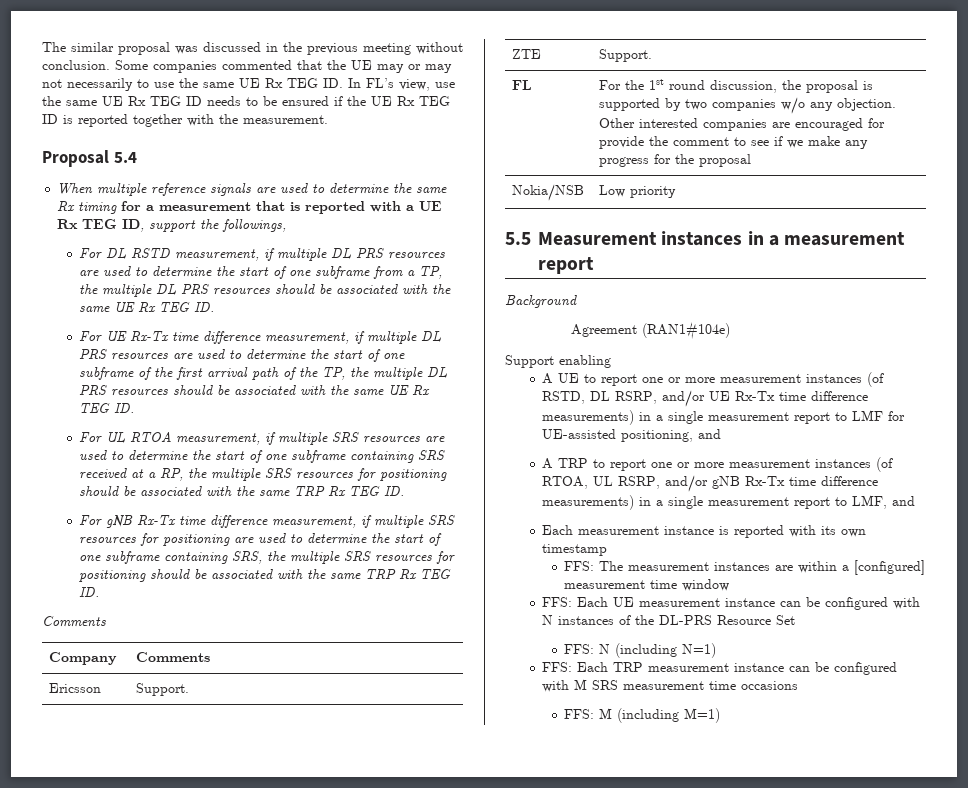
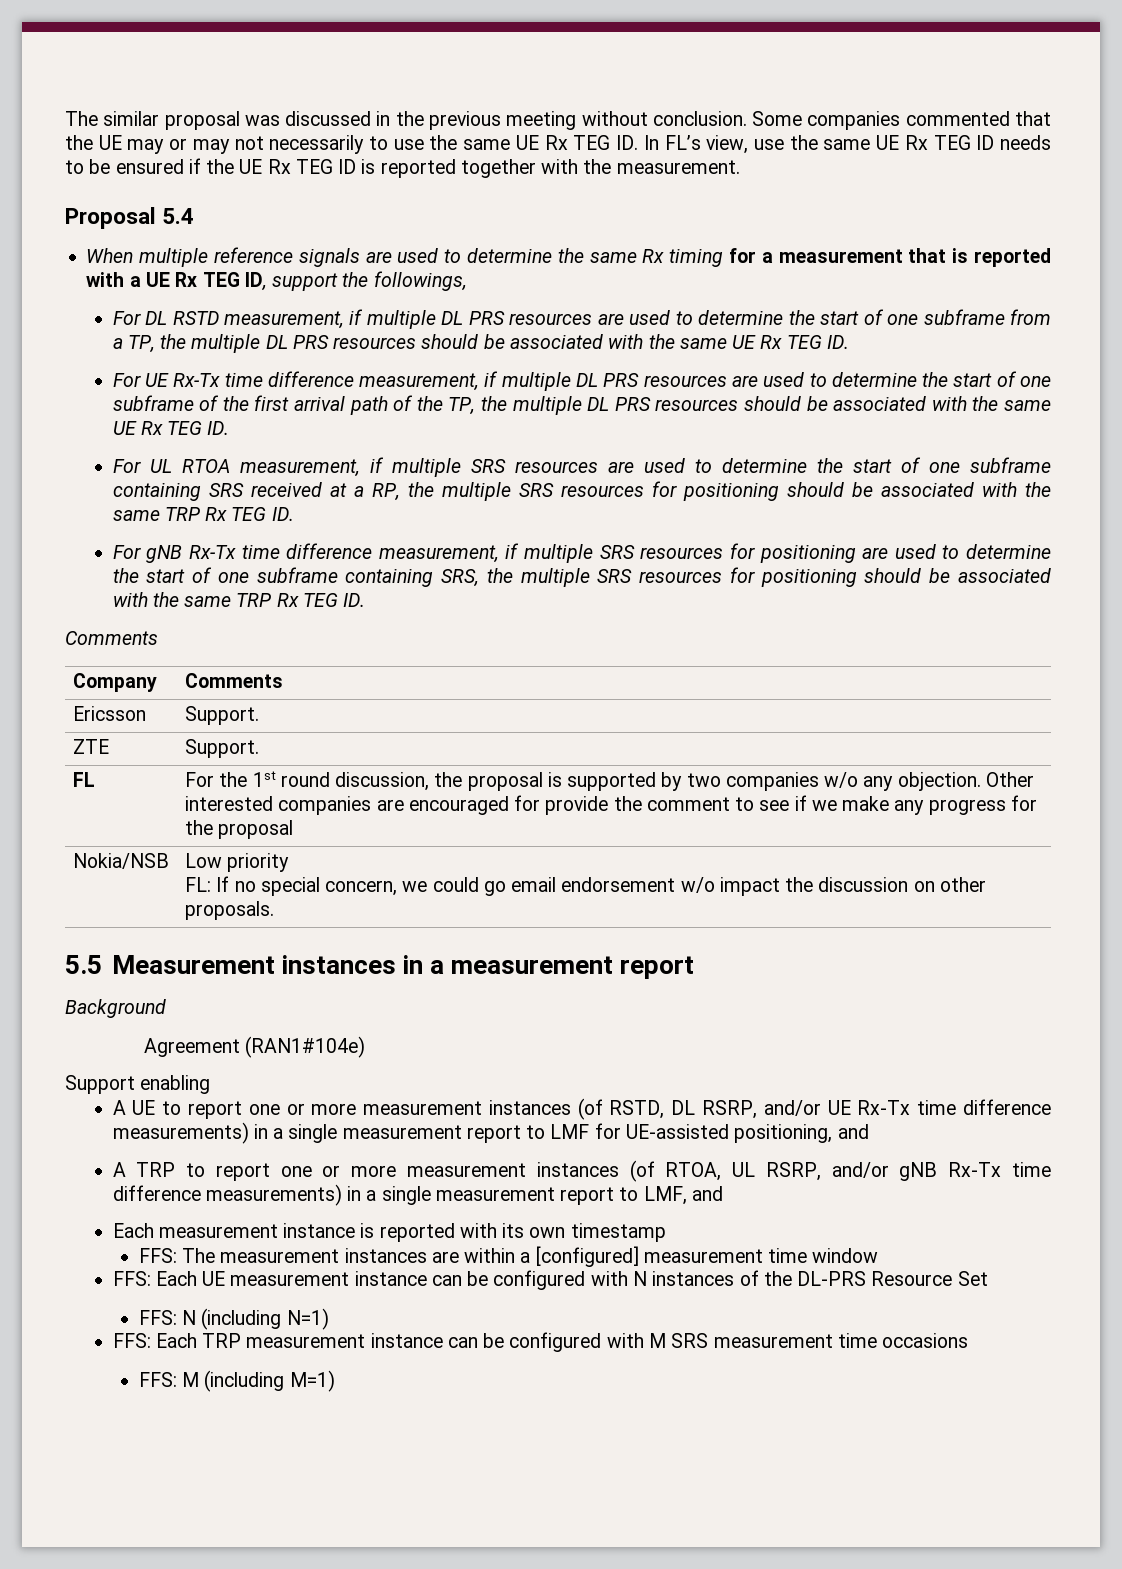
(677, 192) none -> [184,876,986,896] [184,901,274,920] // FL: If no special concern, we could go email endorsement w/o impact the discussion on other proposals.

